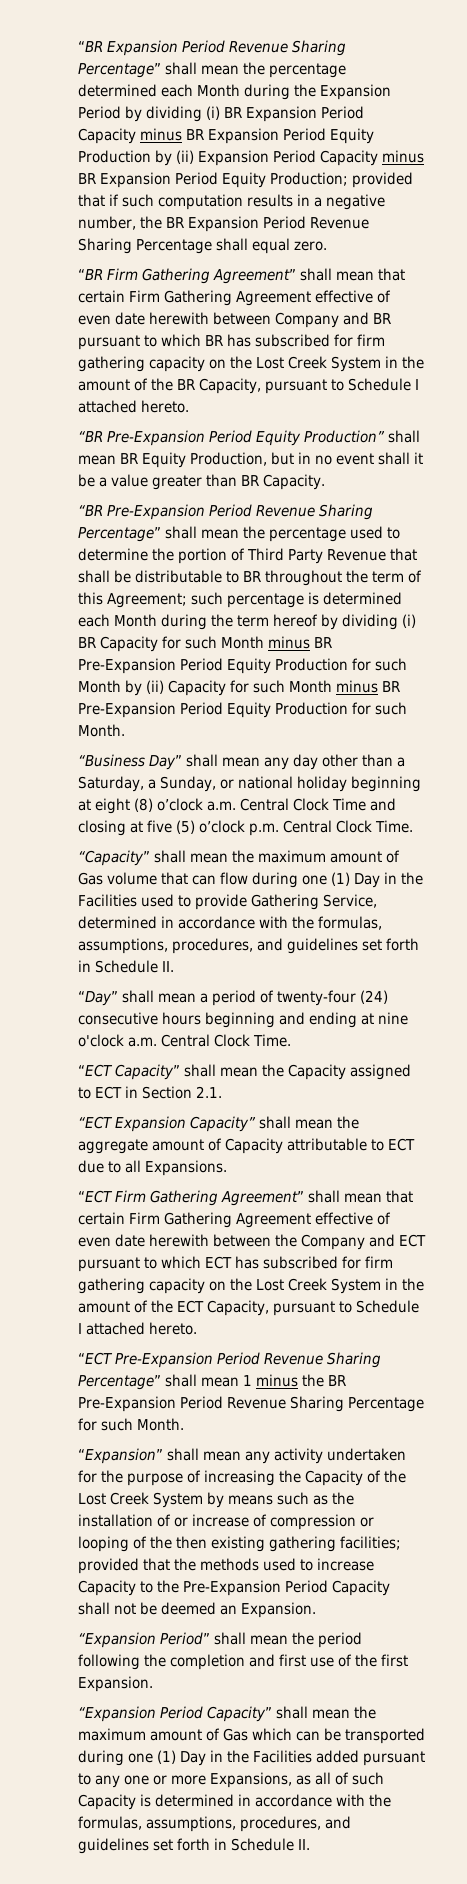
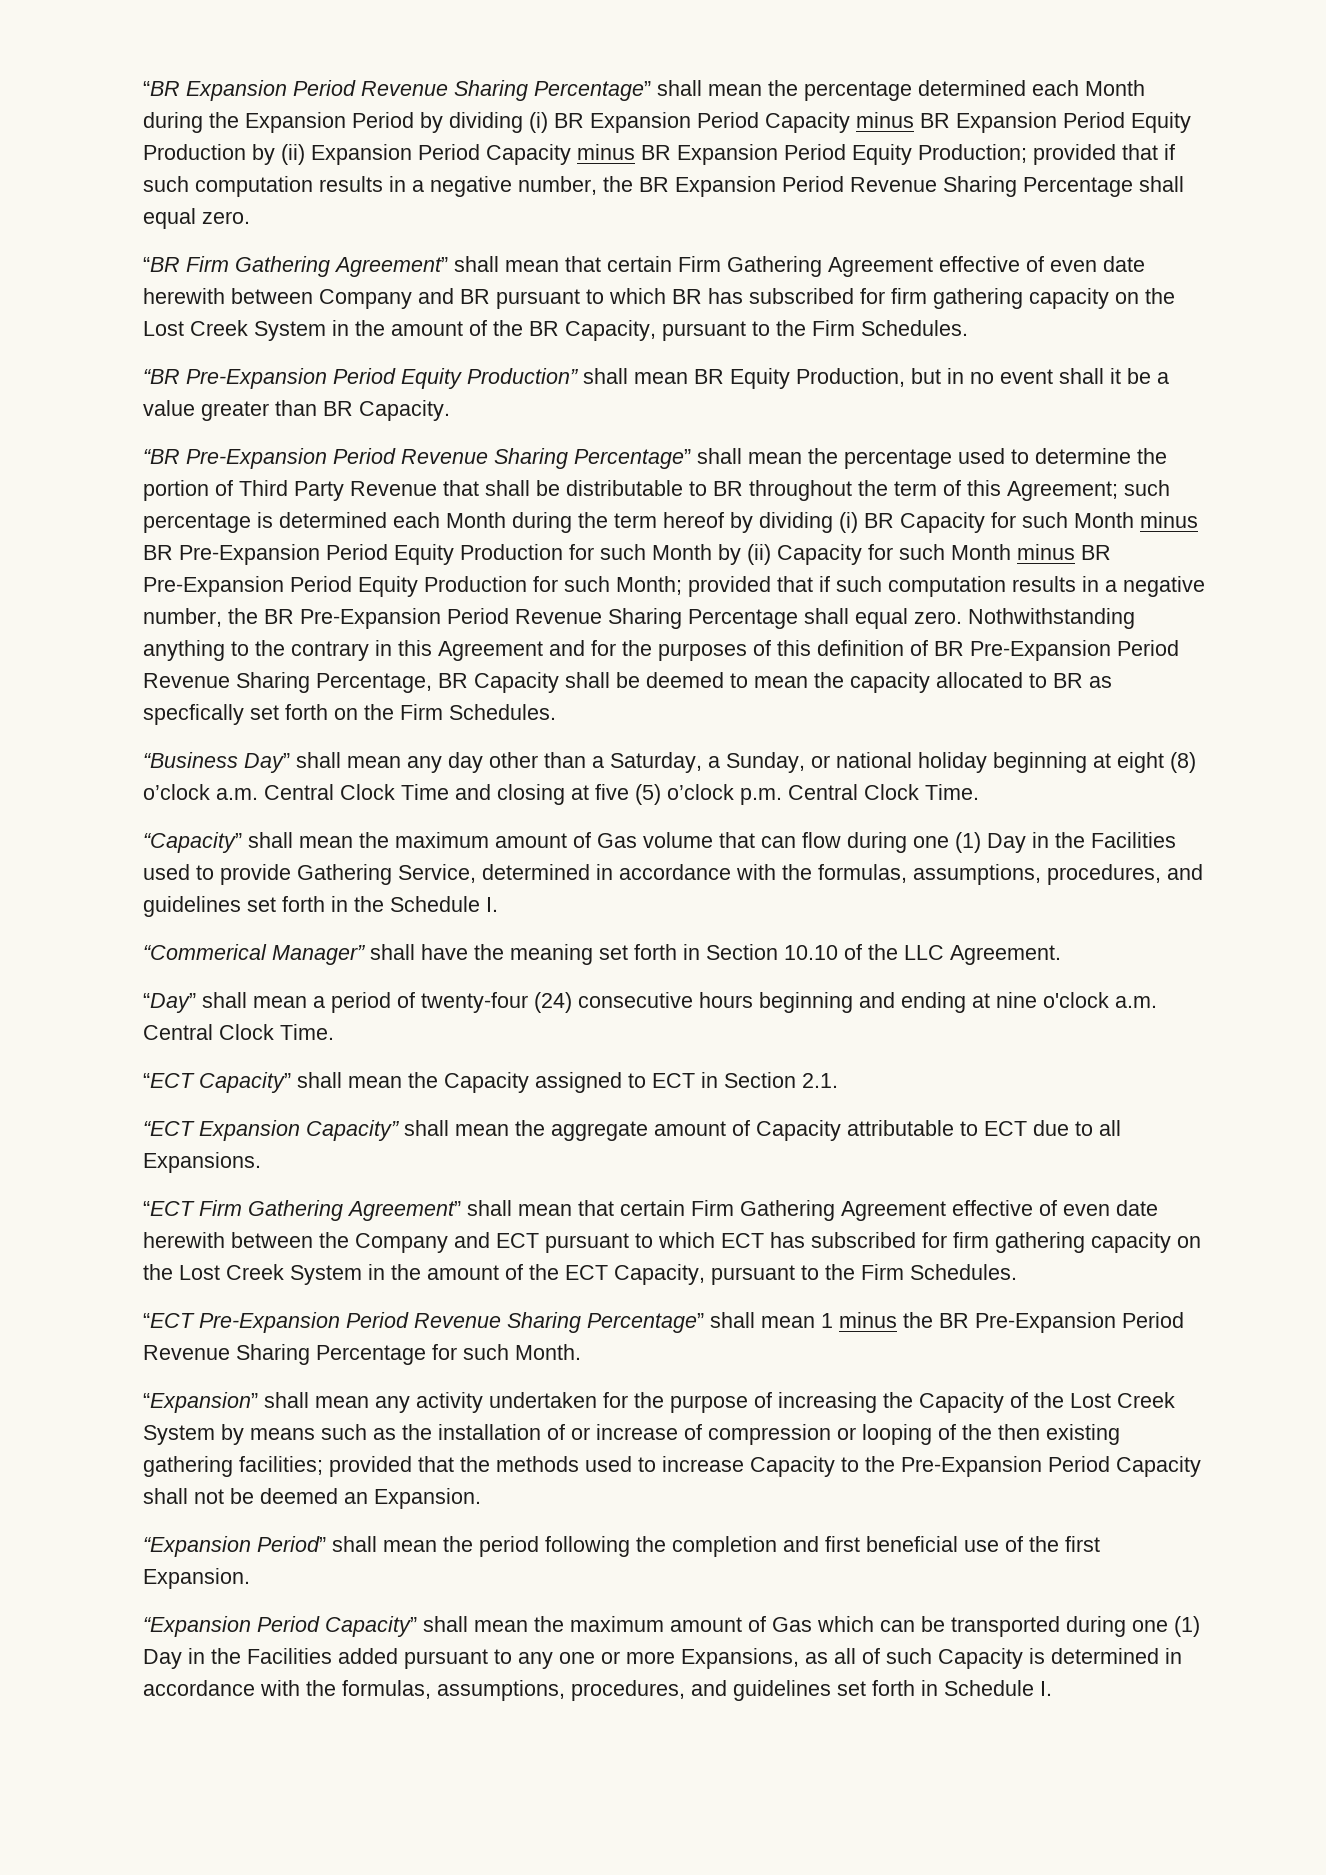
[347,378,419,391] [77,400,189,413] Schedule I attached hereto. -> [775,320,968,336] the Firm Schedules.
[77,724,125,737] Month. -> [615,576,1205,597] [142,608,1135,629] [142,640,1179,661] [142,672,1112,693] [142,704,556,725] Month; provided that if such computation results in a negative number, the BR Pre-Expansion Period Revenue Sharing Percentage shall equal zero. Nothwithstanding anything to the contrary in this Agreement and for the purposes of this definition of BR Pre-Expansion Period Revenue Sharing Percentage, BR Capacity shall be deemed to mean the capacity allocated to BR as specfically set forth on the Firm Schedules.
[94,960,174,973] Schedule II. -> [353,896,498,912] [142,944,1061,965] the Schedule I. // “Commerical Manager” shall have the meaning set forth in Section 10.10 of the LLC Agreement.
[355,1300,419,1313] [77,1322,197,1335] Schedule I attached hereto. -> [824,1264,1017,1280] the Firm Schedules.
(306, 1660) none -> [865,1536,958,1552] beneficial
[297,1839,310,1850] II. -> [1039,1681,1052,1696] I.

